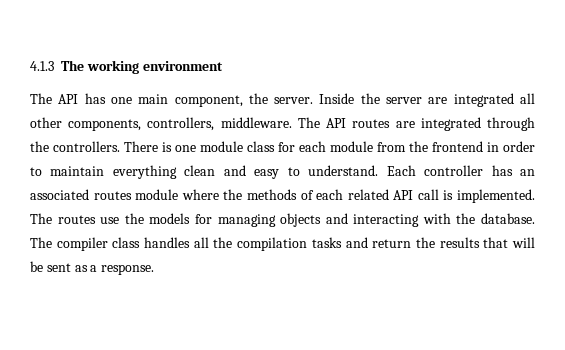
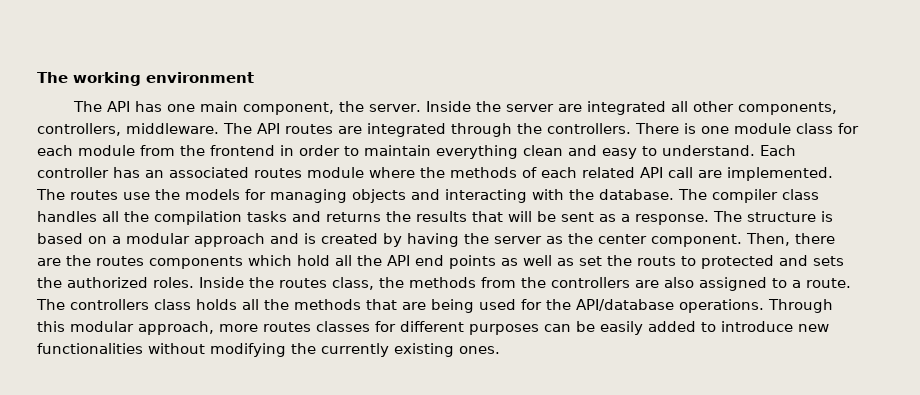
[30,61,54,71] 4.1.3 -> (37, 77) none
[443,190,454,200] is -> [698,170,722,178] are
[372,239,412,248] return -> [326,212,381,222] returns
(155, 269) none -> [713,211,833,222] [37,233,835,247] [37,255,844,269] [37,277,851,291] [36,299,833,313] [37,321,829,335] [37,343,500,357] The structure is based on a modular approach and is created by having the server as the center component. Then, there are the routes components which hold all the API end points as well as set the routs to protected and sets the authorized roles. Inside the routes class, the methods from the controllers are also assigned to a route. The controllers class holds all the methods that are being used for the API/database operations. Through this modular approach, more routes classes for different purposes can be easily added to introduce new functionalities without modifying the currently existing ones.

